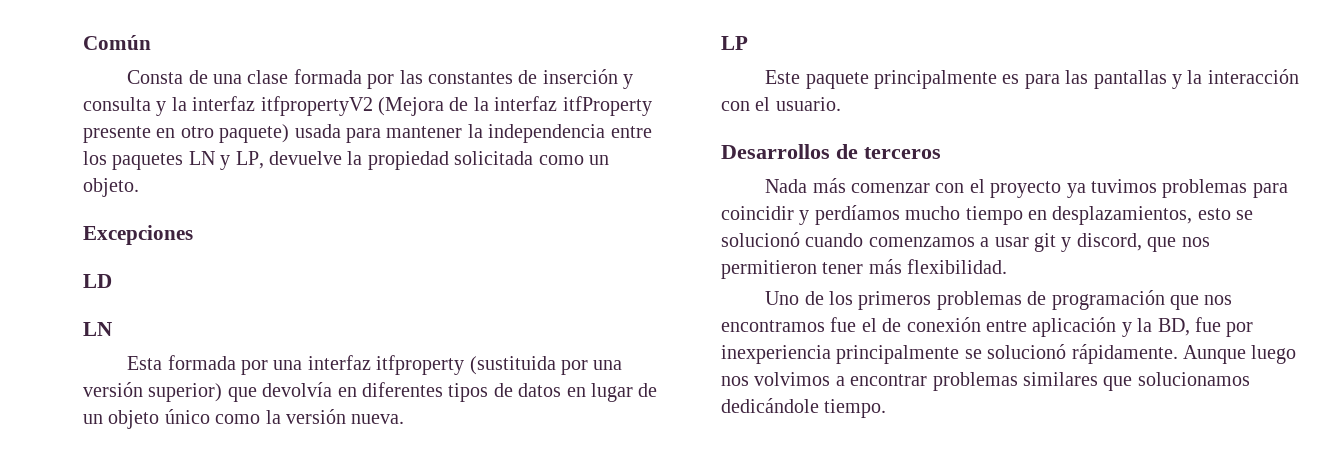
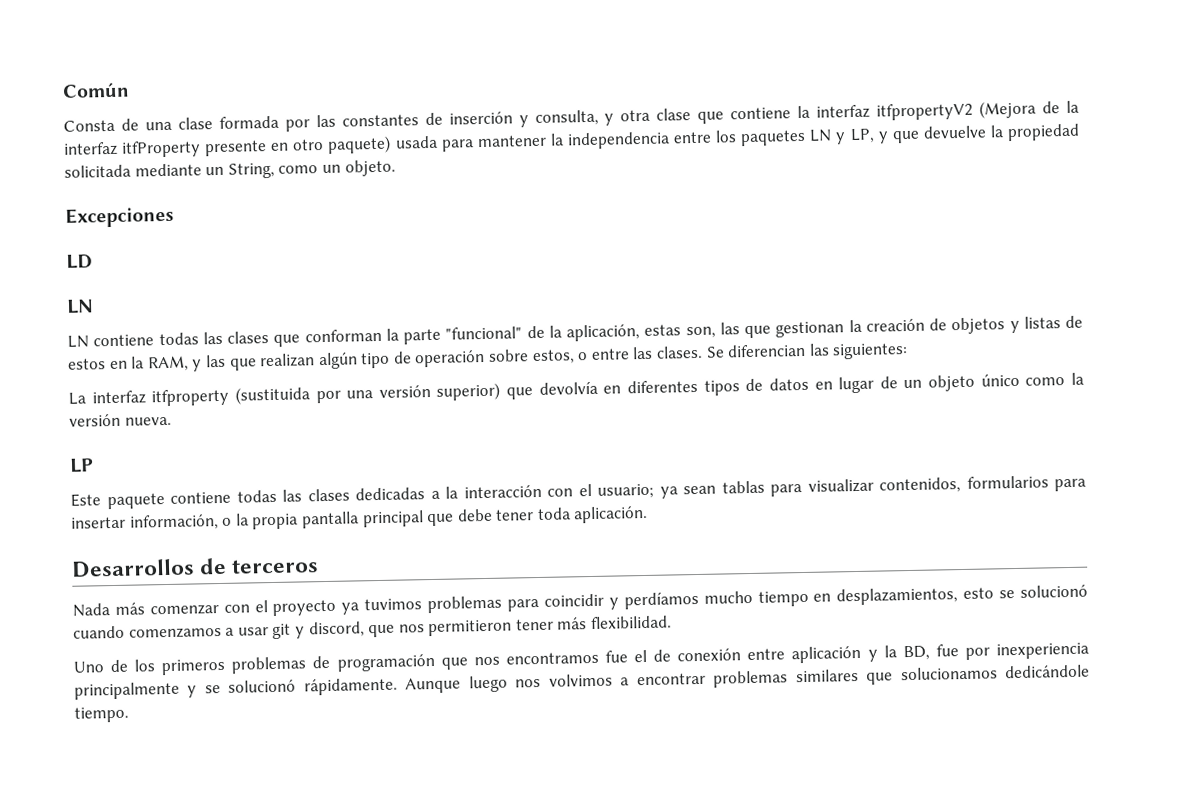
[83,97,167,116] consulta y -> [534,107,792,126] consulta, y otra clase que contiene
(264, 160) none -> [877,130,920,144] y que
(534, 158) none -> [134,162,275,179] mediante un String,
[127,355,303,375] Esta formada por una -> [67,315,1083,348] [68,342,909,372] [68,392,86,405] LN contiene todas las clases que conforman la parte "funcional" de la aplicación, estas son, las que gestionan la creación de objetos y listas de estos en la RAM, y las que realizan algún tipo de operación sobre estos, o entre las clases. Se diferencian las siguientes: // La
[874,69,1299,89] [721,97,841,111] principalmente es para las pantallas y la interacción con el usuario. -> [170,475,1086,504] [71,505,649,531] contiene todas las clases dedicadas a la interacción con el usuario; ya sean tablas para visualizar contenidos, formularios para insertar información, o la propia pantalla principal que debe tener toda aplicación.
(960, 354) none -> [187,685,198,698] y

